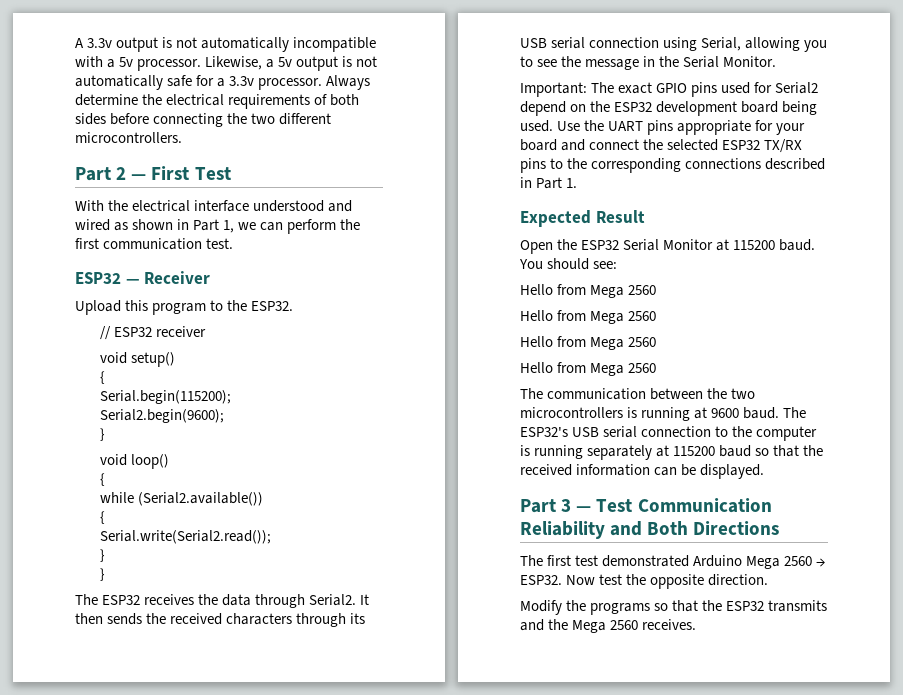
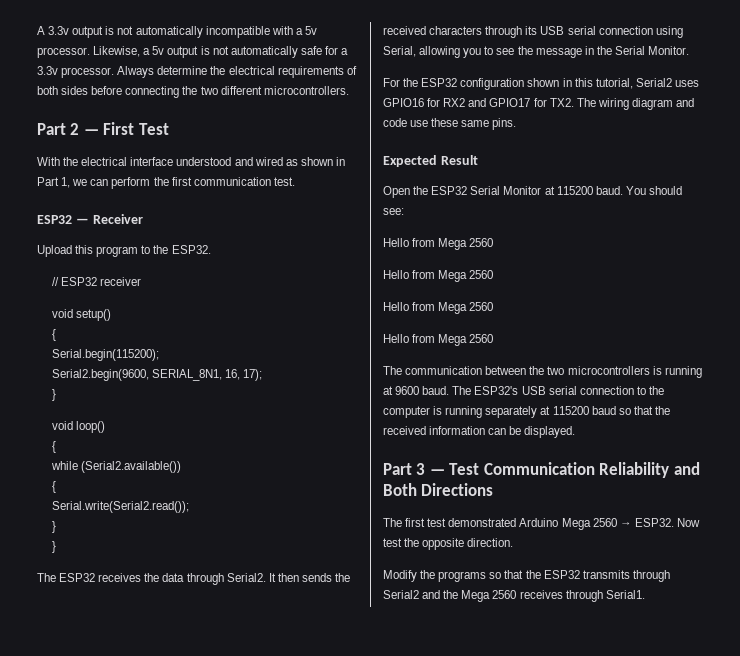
[99,409,224,423] Serial2.begin(9600); -> [51,369,262,381] Serial2.begin(9600, SERIAL_8N1, 16, 17);
[520,82,819,97] [520,101,818,116] [520,120,806,135] [520,139,803,153] [520,158,826,173] [520,177,578,189] Important: The exact GPIO pins used for Serial2 depend on the ESP32 development board being used. Use the UART pins appropriate for your board and connect the selected ESP32 TX/RX pins to the corresponding connections described in Part 1. -> [383,78,699,90] [383,98,695,110] [383,118,517,130] For the ESP32 configuration shown in this tutorial, Serial2 uses GPIO16 for RX2 and GPIO17 for TX2. The wiring diagram and code use these same pins.
(828, 606) none -> [632,570,670,582] [383,590,419,599] through Serial2
[642,619,697,630] receives. -> [519,590,645,602] receives through Serial1.

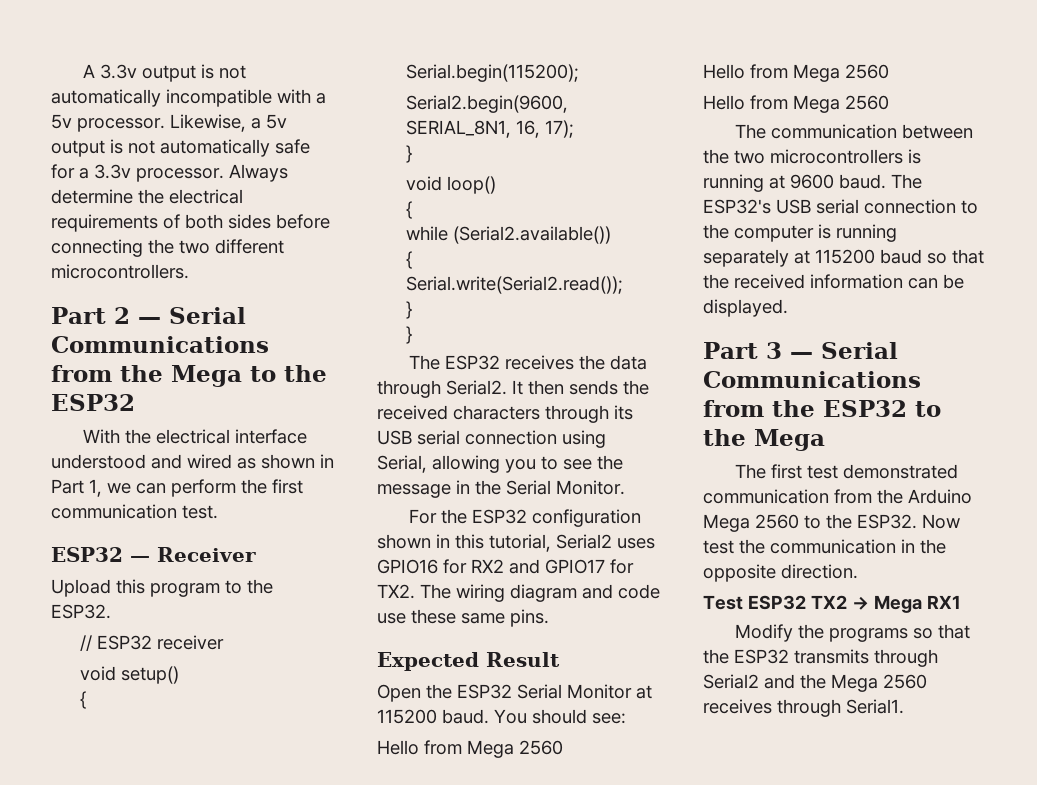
[103,122,169,135] First Test -> [168,307,246,324] [51,336,269,353] [51,365,327,387] [51,394,135,411] Serial Communications from the Mega to the ESP32
[383,334,494,346] // Hello from Mega 2560 -> (889, 102) none
[449,462,700,478] [383,483,494,496] Test Communication Reliability and Both Directions -> [820,342,898,359] [703,371,921,388] [703,400,941,417] [703,429,825,451] Serial Communications from the ESP32 to the Mega
(517, 522) none -> [703,489,903,504] communication from the
[619,522,632,527] → -> [804,514,852,529] to the
(420, 542) none -> [770,539,946,554] communication in the
(514, 542) none -> [703,595,961,613] // Test ESP32 TX2 → Mega RX1

